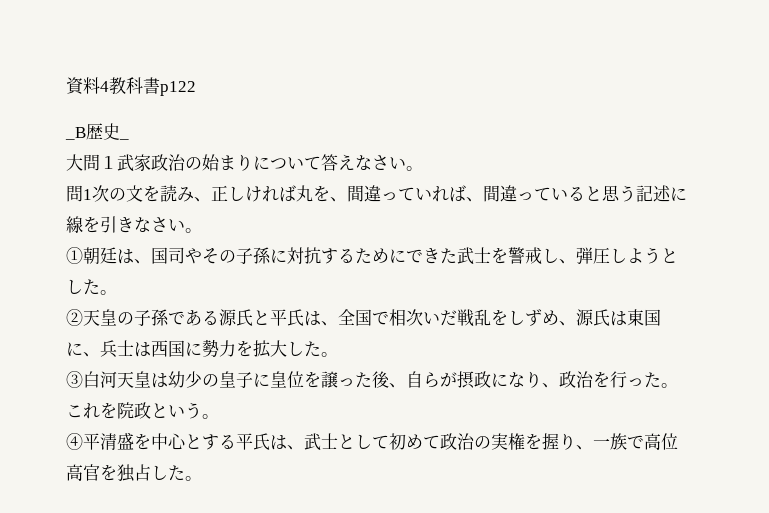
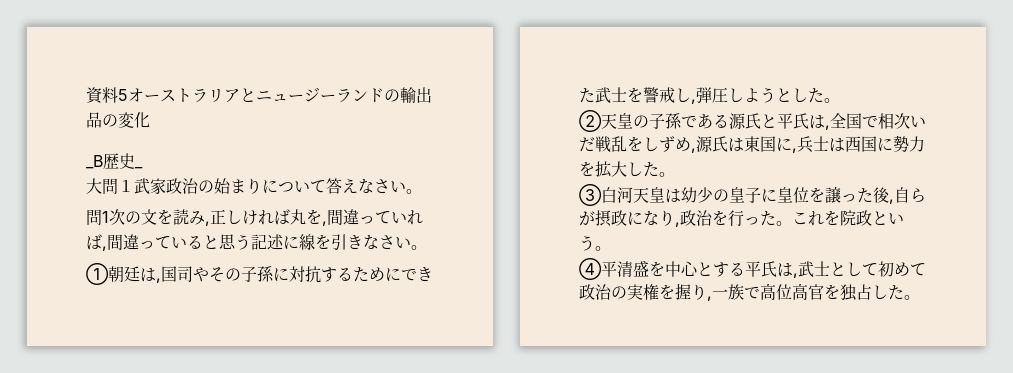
[100,77,196,96] 4教科書p122 -> [118,87,432,103] [86,112,150,128] 5オーストラリアとニュージーランドの輸出品の変化
[194,197,211,202] 、 -> [205,221,210,226] ,
[330,197,347,202] 、 -> [322,221,327,226] ,
[466,197,483,202] 、 -> [102,246,107,251] ,
[134,259,151,264] 、 -> [156,278,161,283] ,
[559,259,576,264] 、 -> [691,99,696,104] ,
[321,321,338,326] 、 -> [825,125,830,130] ,
[559,321,576,326] 、 -> [691,148,696,153] ,
[83,352,100,357] 、 -> [792,148,797,153] ,
[389,383,406,388] 、 -> [889,199,894,204] ,
[542,383,559,388] 、 -> [675,222,680,227] ,
[287,445,304,450] 、 -> [793,273,798,278] ,
[576,445,593,450] 、 -> [707,296,712,301] ,

